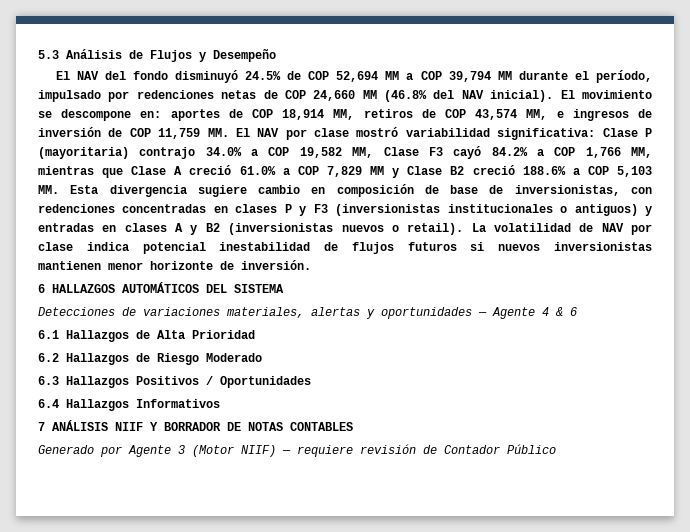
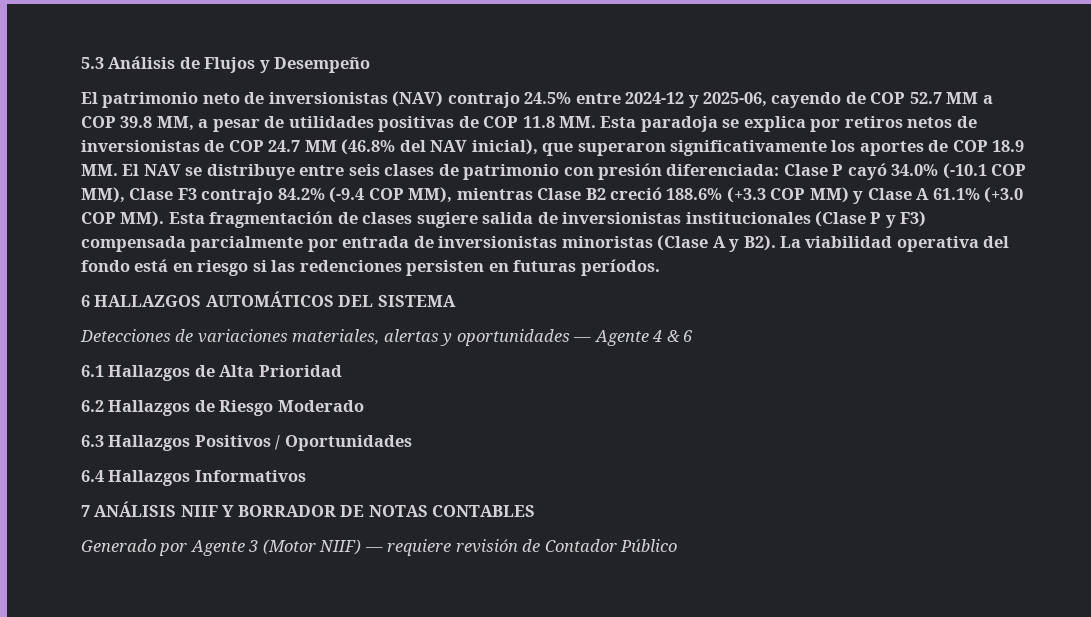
[76,70,379,83] NAV del fondo disminuyó 24.5% de COP 52,694 -> [102,91,942,108] patrimonio neto de inversionistas (NAV) contrajo 24.5% entre 2024-12 y 2025-06, cayendo de COP 52.7
[448,70,653,83] [38,90,652,102] [38,109,652,121] [38,127,652,140] [38,146,652,159] [38,165,653,178] [38,184,652,197] [38,204,653,216] [38,223,652,235] [38,242,652,254] [38,260,311,270] 39,794 MM durante el período, impulsado por redenciones netas de COP 24,660 MM (46.8% del NAV inicial). El movimiento se descompone en: aportes de COP 18,914 MM, retiros de COP 43,574 MM, e ingresos de inversión de COP 11,759 MM. El NAV por clase mostró variabilidad significativa: Clase P (mayoritaria) contrajo 34.0% a COP 19,582 MM, Clase F3 cayó 84.2% a COP 1,766 MM, mientras que Clase A creció 61.0% a COP 7,829 MM y Clase B2 creció 188.6% a COP 5,103 MM. Esta divergencia sugiere cambio en composición de base de inversionistas, con redenciones concentradas en clases P y F3 (inversionistas institucionales o antiguos) y entradas en clases A y B2 (inversionistas nuevos o retail). La volatilidad de NAV por clase indica potencial inestabilidad de flujos futuros si nuevos inversionistas mantienen menor horizonte de inversión. -> [120,116,977,132] [81,139,1025,156] [81,163,1027,180] [81,187,1024,204] [81,211,927,228] [81,235,1010,252] [81,259,660,276] 39.8 MM, a pesar de utilidades positivas de COP 11.8 MM. Esta paradoja se explica por retiros netos de inversionistas de COP 24.7 MM (46.8% del NAV inicial), que superaron significativamente los aportes de COP 18.9 MM. El NAV se distribuye entre seis clases de patrimonio con presión diferenciada: Clase P cayó 34.0% (-10.1 COP MM), Clase F3 contrajo 84.2% (-9.4 COP MM), mientras Clase B2 creció 188.6% (+3.3 COP MM) y Clase A 61.1% (+3.0 COP MM). Esta fragmentación de clases sugiere salida de inversionistas institucionales (Clase P y F3) compensada parcialmente por entrada de inversionistas minoristas (Clase A y B2). La viabilidad operativa del fondo está en riesgo si las redenciones persisten en futuras períodos.

